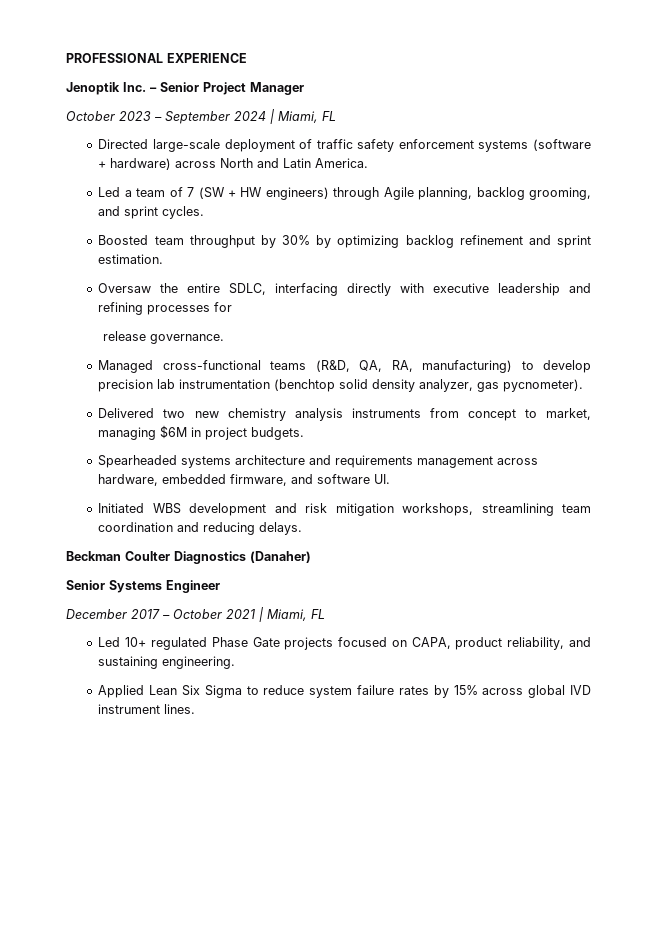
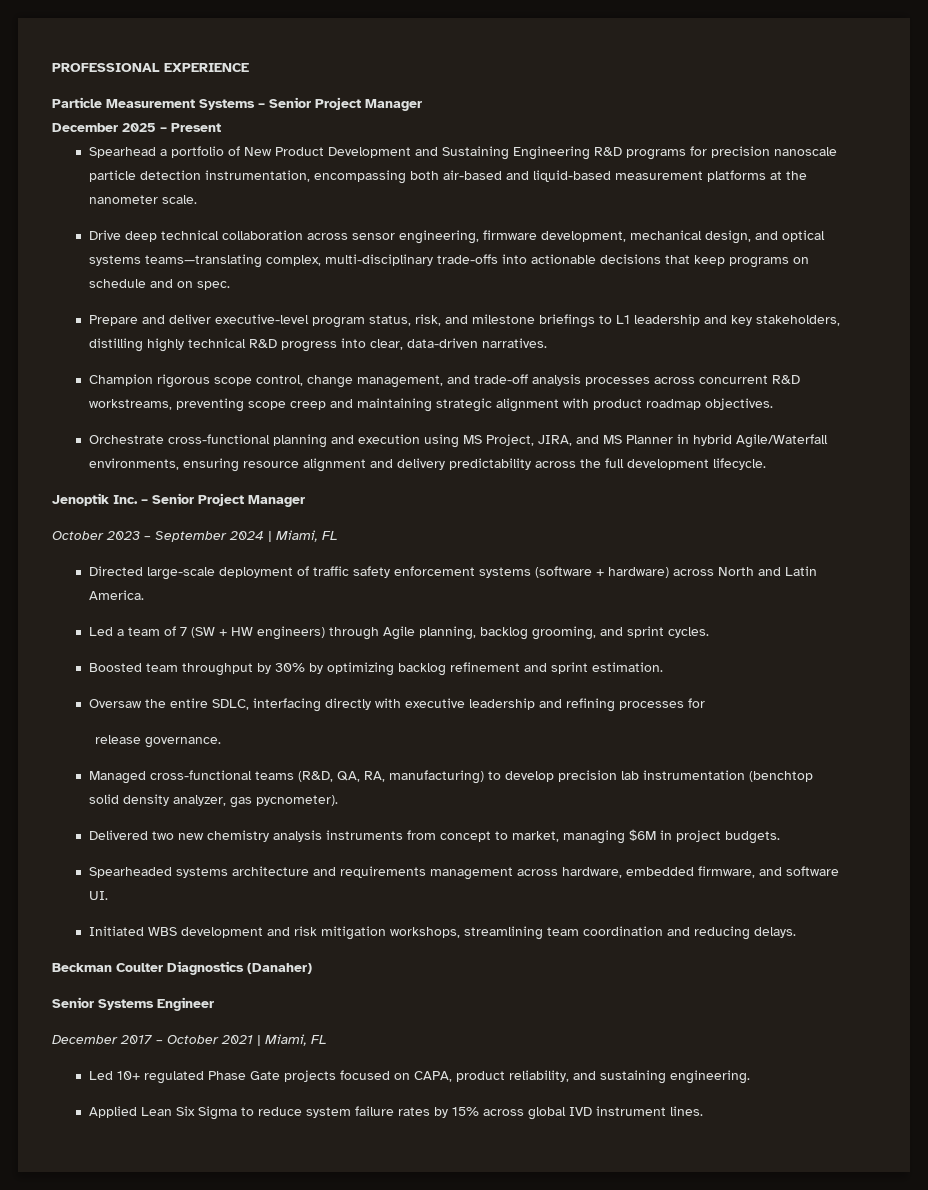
(247, 58) none -> [52,97,422,111] [52,123,221,132] [88,146,837,160] [88,170,807,184] [88,195,197,204] [88,230,825,244] [88,254,809,268] [88,279,230,290] [88,314,840,328] [88,338,547,352] [88,374,800,388] [88,398,773,412] [88,434,828,448] [88,458,766,472] // Particle Measurement Systems – Senior Project Manager // December 2025 – Present // Spearhead a portfolio of New Product Development and Sustaining Engineering R&D programs for precision nanoscale particle detection instrumentation, encompassing both air-based and liquid-based measurement platforms at the nanometer scale. // Drive deep technical collaboration across sensor engineering, firmware development, mechanical design, and optical systems teams—translating complex, multi-disciplinary trade-offs into actionable decisions that keep programs on schedule and on spec. // Prepare and deliver executive-level program status, risk, and milestone briefings to L1 leadership and key stakeholders, distilling highly technical R&D progress into clear, data-driven narratives. // Champion rigorous scope control, change management, and trade-off analysis processes across concurrent R&D workstreams, preventing scope creep and maintaining strategic alignment with product roadmap objectives. // Orchestrate cross-functional planning and execution using MS Project, JIRA, and MS Planner in hybrid Agile/Waterfall environments, ensuring resource alignment and delivery predictability across the full development lifecycle.

